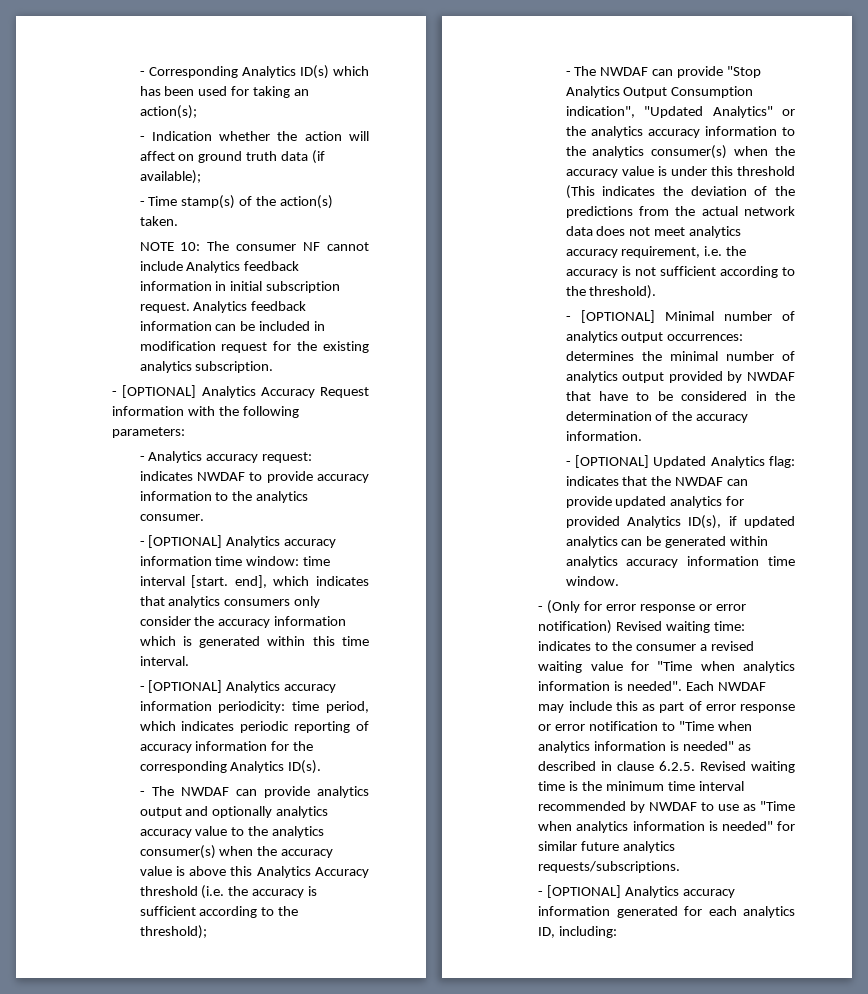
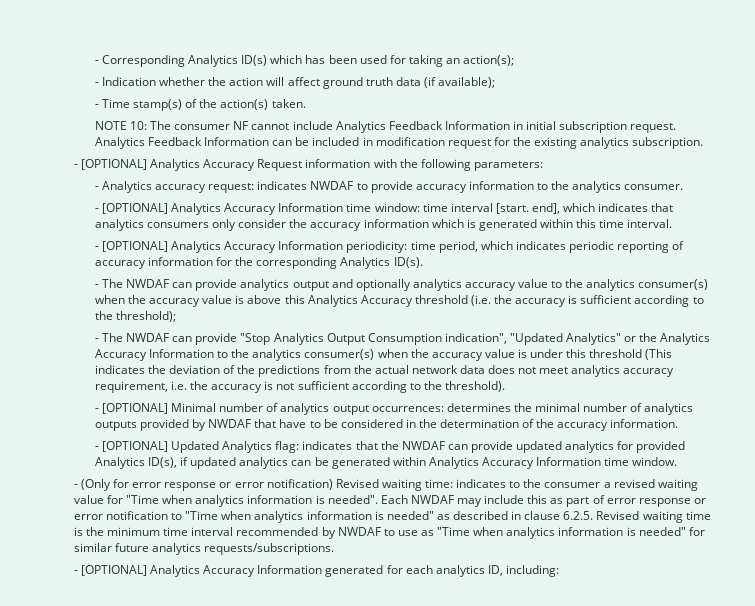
[178,154,195,161] on -> (320, 81) none
[244,261,300,271] [139,281,212,291] feedback information -> [388,121,510,130] Feedback Information
[251,301,307,311] [139,321,212,331] feedback information -> [148,137,270,146] Feedback Information
[284,539,337,548] [139,556,212,566] accuracy information -> [224,203,344,215] Accuracy Information
[284,684,337,693] [139,701,212,711] accuracy information -> [224,241,344,253] Accuracy Information
[590,126,777,138] analytics accuracy information -> [660,333,711,345] [94,349,215,361] Analytics Accuracy Information
[622,372,665,383] output -> [94,421,137,431] outputs
[565,556,760,568] analytics accuracy information -> [428,457,602,469] Analytics Accuracy Information
[683,889,736,898] [538,906,611,916] accuracy information -> [203,565,323,577] Accuracy Information

